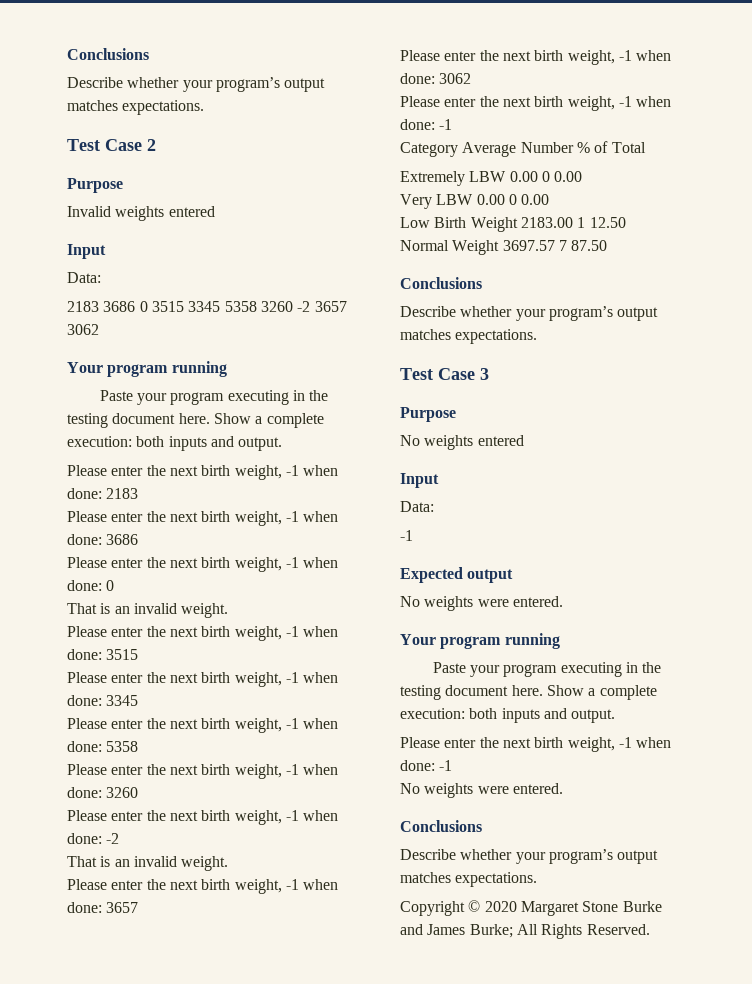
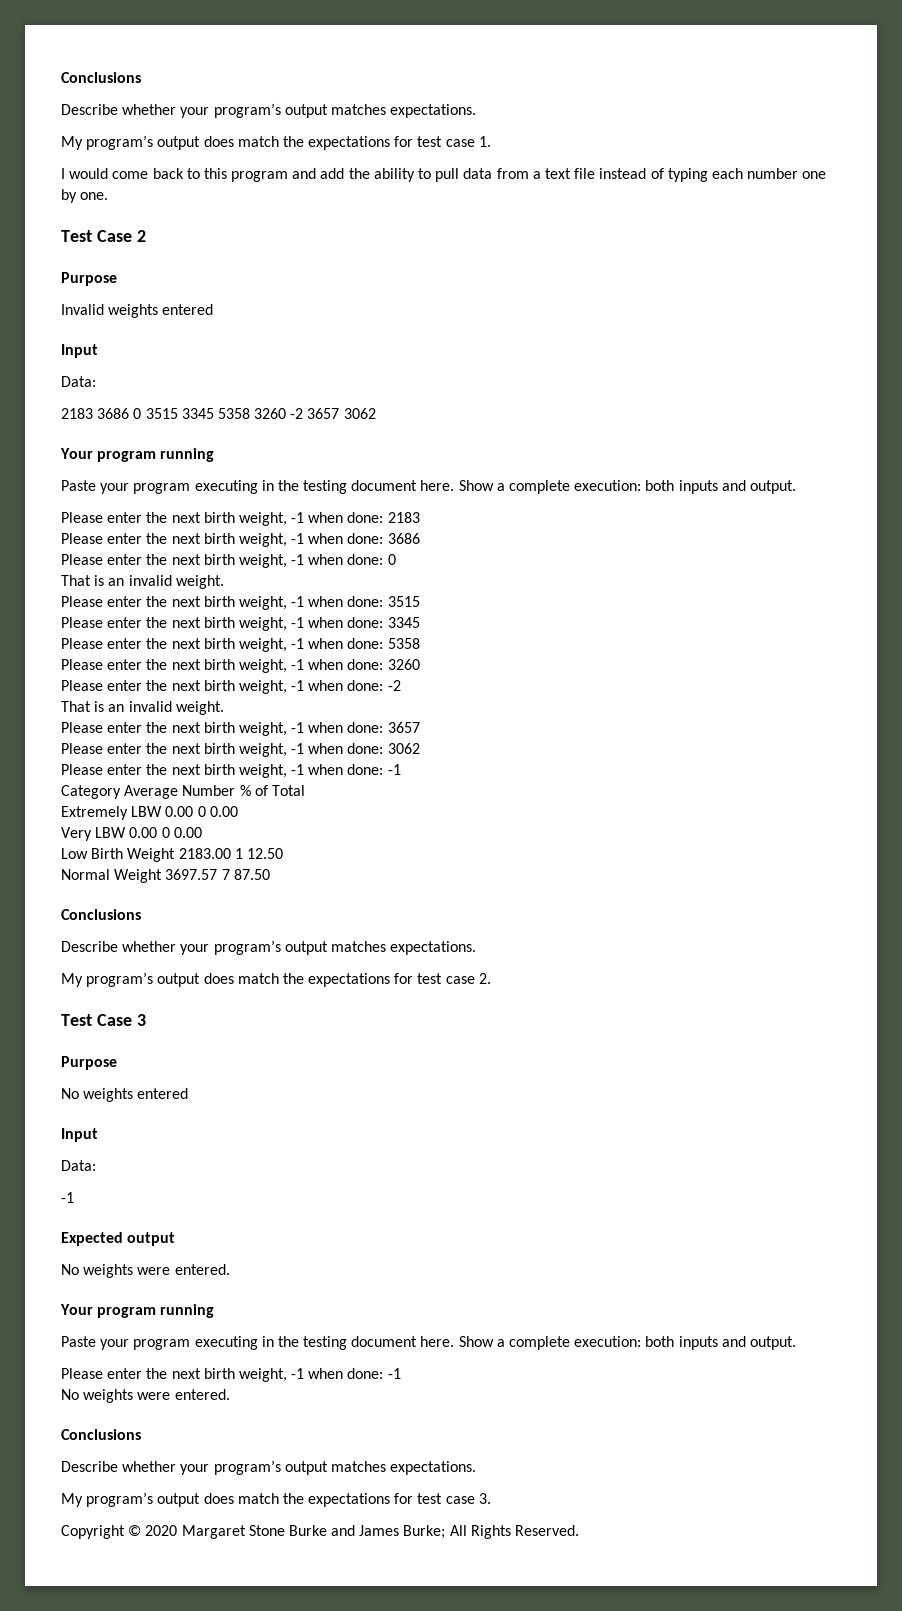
[67,48,149,60] [67,77,326,92] [67,100,205,115] Conclusions // Describe whether your program’s output matches expectations. -> [61,72,141,83] [61,103,477,118] [61,135,491,150] [61,168,827,182] [61,189,109,203] Conclusions // Describe whether your program’s output matches expectations. // My program’s output does match the expectations for test case 1. // I would come back to this program and add the ability to pull data from a text file instead of typing each number one by one.
(538, 336) none -> [61,972,491,987] // My program’s output does match the expectations for test case 2.
(538, 879) none -> [61,1492,491,1507] // My program’s output does match the expectations for test case 3.

